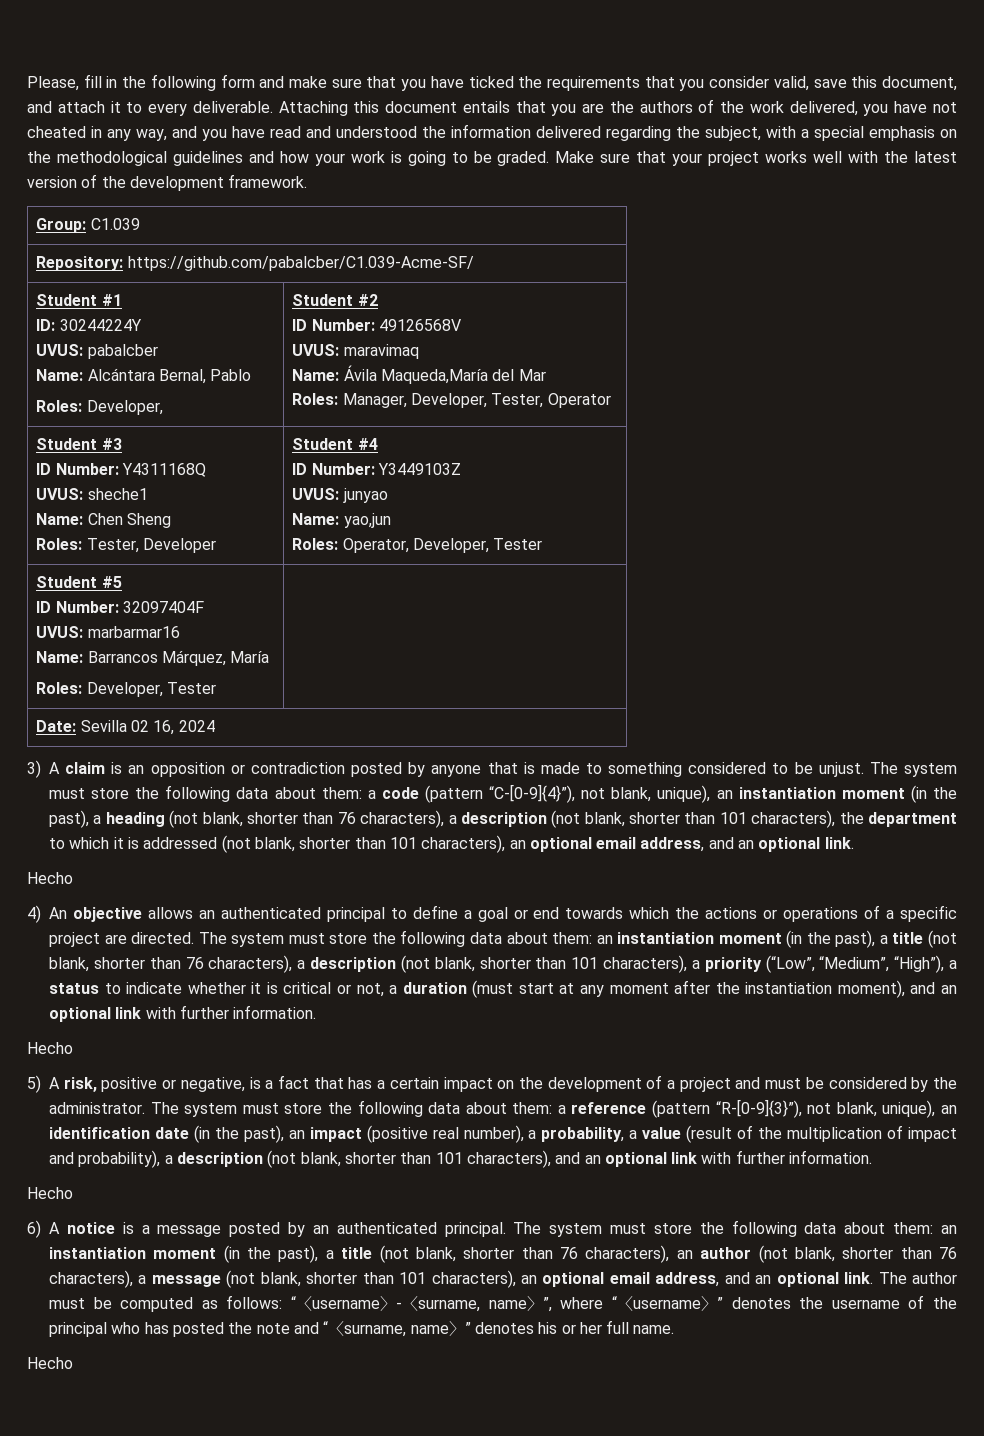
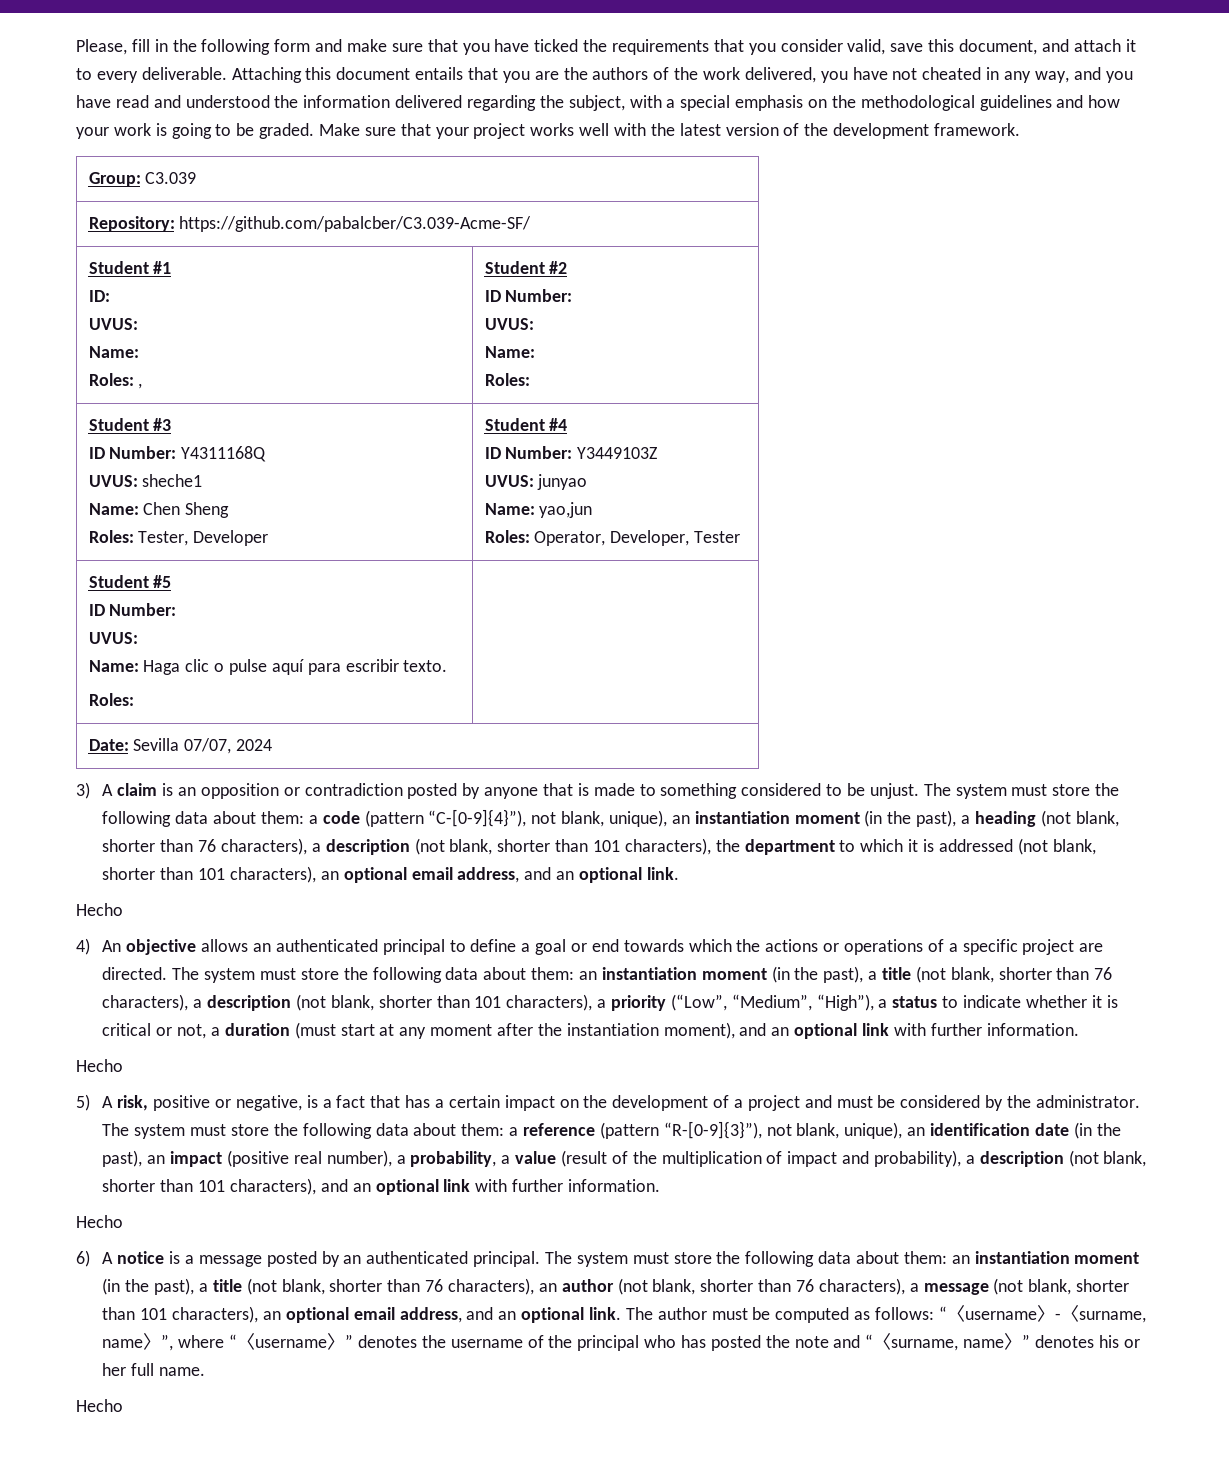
[90,218,140,230] C1.039 -> [145,172,197,184] C3.039
[127,256,474,271] https://github.com/pabalcber/C1.039-Acme-SF/ -> [179,216,532,232] https://github.com/pabalcber/C3.039-Acme-SF/
[59,319,142,331] [36,344,158,359] [36,368,252,384] [36,400,163,415] 30244224Y // UVUS: pabalcber // Name: Alcántara Bernal, Pablo // Roles: Developer, -> [88,318,138,330] [88,346,139,358] [88,373,143,389] // UVUS: // Name: // Roles: ,
[378,319,461,331] [292,344,419,359] [292,365,546,384] [292,393,611,408] 49126568V // UVUS: maravimaq // Name: Ávila Maqueda,María del Mar // Roles: Manager, Developer, Tester, Operator -> [484,318,534,330] [484,346,535,358] [484,373,530,386] // UVUS: // Name: // Roles:
[122,601,204,613] [36,626,180,638] [36,650,270,666] [36,682,216,697] 32097404F // UVUS: marbarmar16 // Name: Barrancos Márquez, María // Roles: Developer, Tester -> [88,632,138,644] [88,659,448,675] [88,693,134,706] // UVUS: // Name: Haga clic o pulse aquí para escribir texto. // Roles:
[130,720,175,735] 02 16, -> [184,738,232,754] 07/07,

